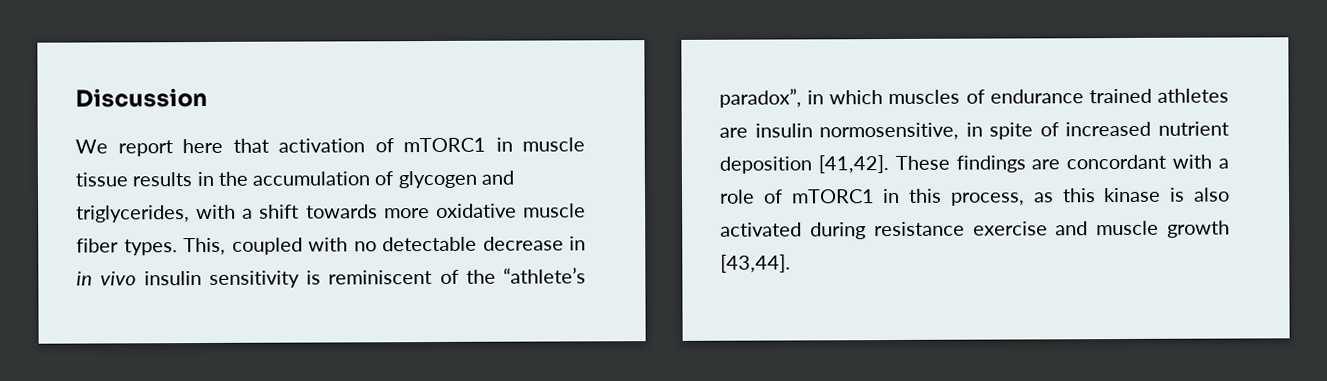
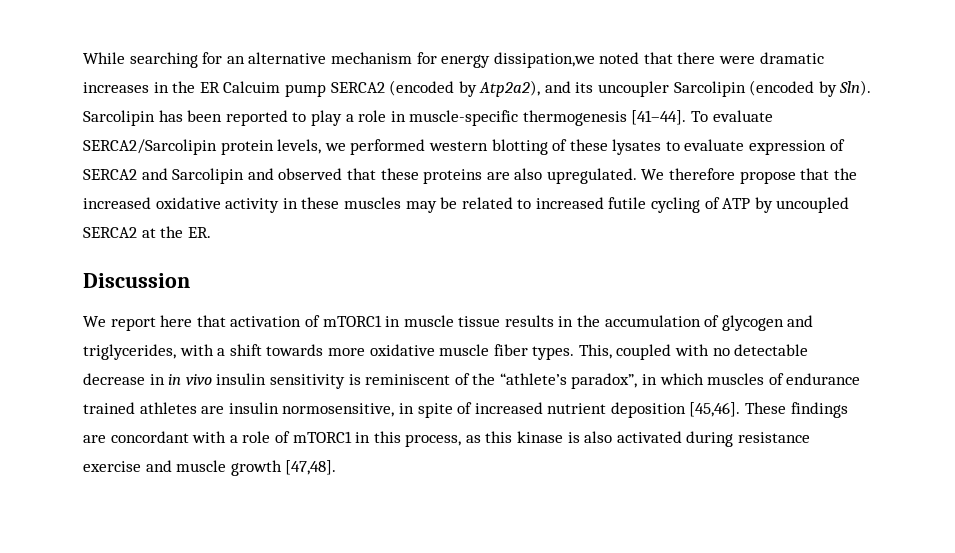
(75, 97) none -> [83,52,824,68] [83,80,872,97] [83,110,773,126] [83,139,845,155] [83,168,857,184] [83,197,850,213] [83,226,211,238] While searching for an alternative mechanism for energy dissipation,we noted that there were dramatic increases in the ER Calcuim pump SERCA2 (encoded by Atp2a2), and its uncoupler Sarcolipin (encoded by Sln). Sarcolipin has been reported to play a role in muscle-specific thermogenesis [41–44]. To evaluate SERCA2/Sarcolipin protein levels, we performed western blotting of these lysates to evaluate expression of SERCA2 and Sarcolipin and observed that these proteins are also upregulated. We therefore propose that the increased oxidative activity in these muscles may be related to increased futile cycling of ATP by uncoupled SERCA2 at the ER. //
[817,155,889,174] [41,42]. -> [689,402,741,417] [45,46].
[720,254,791,273] [43,44]. -> [285,460,337,475] [47,48].

